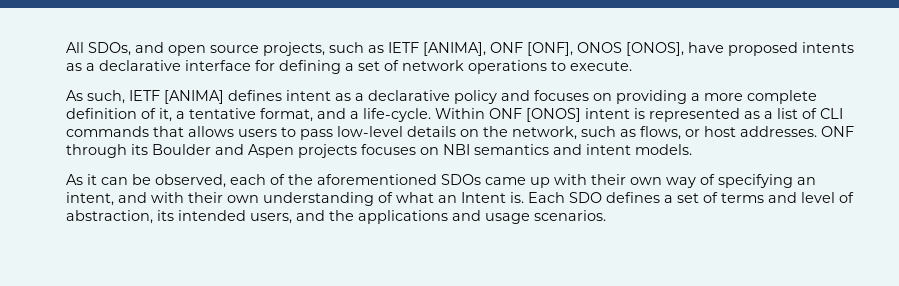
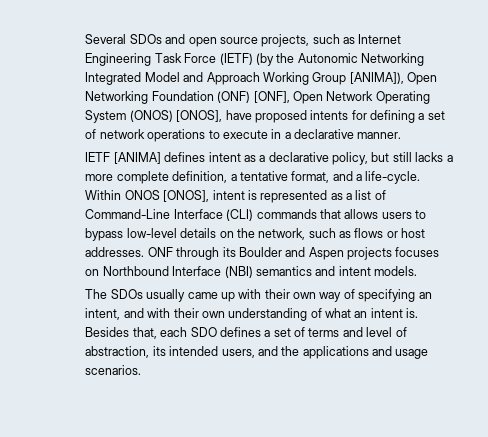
[66,42,132,56] All SDOs, -> [85,34,162,44] Several SDOs
[388,42,855,56] [66,60,252,71] IETF [ANIMA], ONF [ONF], ONOS [ONOS], have proposed intents as a declarative interface -> [358,34,402,44] [85,53,425,66] [85,72,438,85] [85,91,430,104] [85,110,349,123] Internet Engineering Task Force (IETF) (by the Autonomic Networking Integrated Model and Approach Working Group [ANIMA]), Open Networking Foundation (ONF) [ONF], Open Network Operating System (ONOS) [ONOS], have proposed intents
[570,61,633,71] [66,90,126,104] execute. // As such, -> [222,129,402,139] execute in a declarative manner. //
[454,90,818,104] [66,108,173,122] policy and focuses on providing a more complete definition of it, -> [332,152,453,165] [85,171,228,184] policy, but still lacks a more complete definition,
[489,108,582,122] ONF [ONOS] -> [124,190,210,202] ONOS [ONOS],
[820,108,844,119] CLI -> [85,209,254,221] Command-Line Interface (CLI)
[300,129,334,140] pass -> [85,228,124,241] bypass
[640,126,682,140] flows, -> [354,228,384,238] flows
[443,144,471,155] NBI -> [102,266,253,278] Northbound Interface (NBI)
[66,174,482,188] As it can be observed, each of the aforementioned SDOs -> [85,289,186,302] The SDOs usually
[461,192,566,203] Intent is. Each -> [370,308,419,318] [85,327,188,339] intent is. Besides that, each

